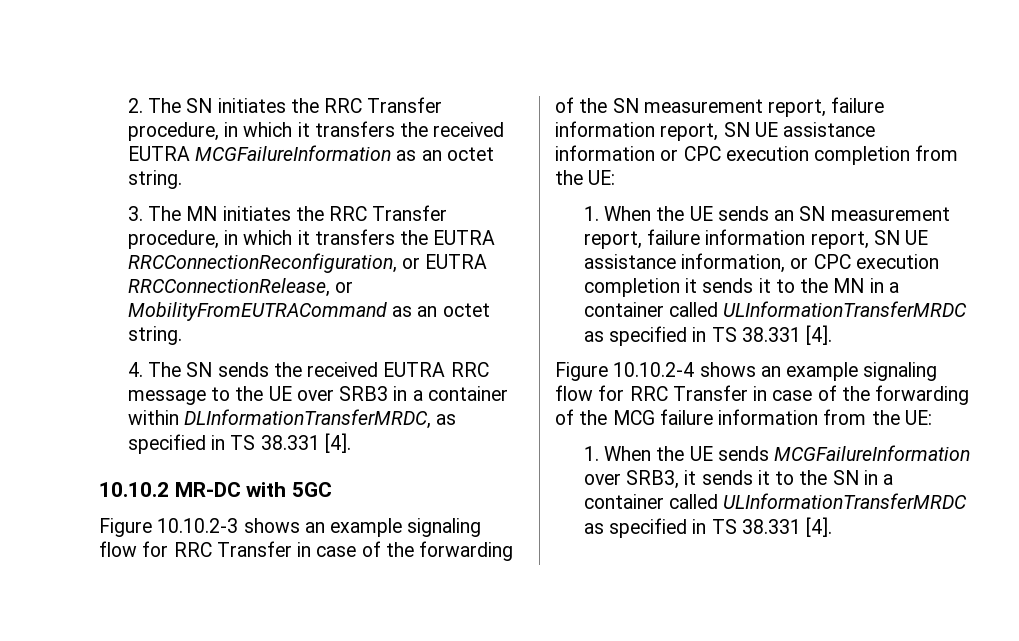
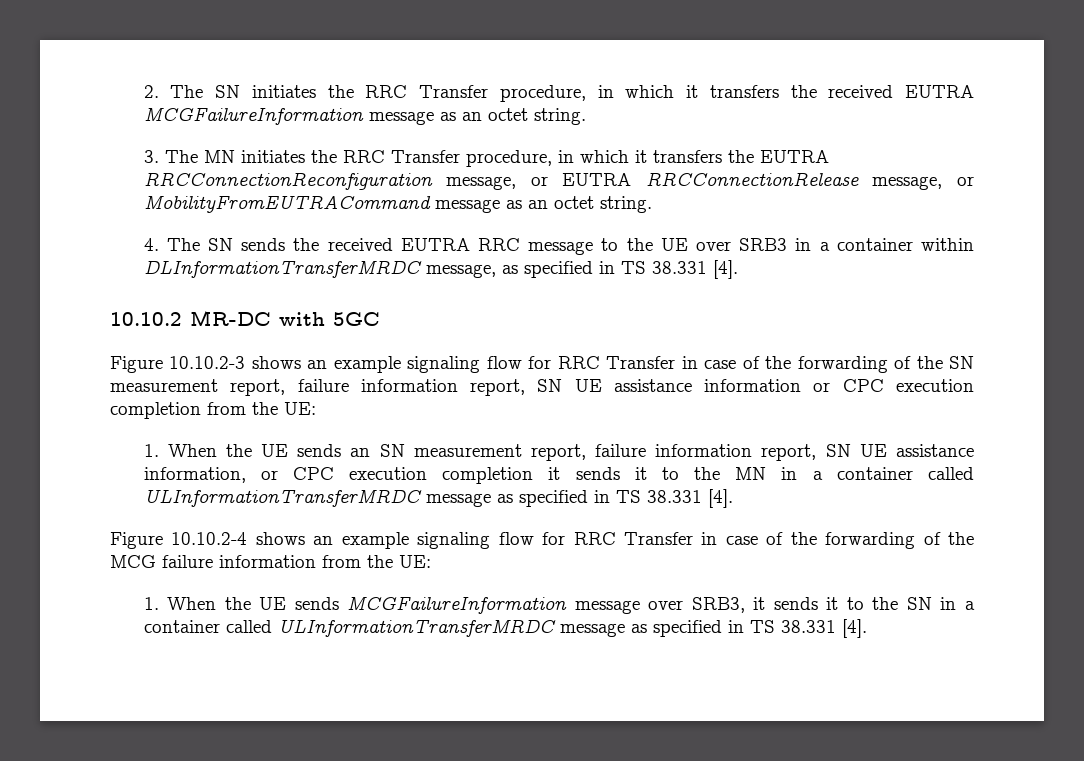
(392, 153) none -> [368,111,434,125] message
[127,253,488,273] [127,278,330,297] RRCConnectionReconfiguration, or EUTRA RRCConnectionRelease, -> [143,172,943,190] RRCConnectionReconfiguration message, or EUTRA RRCConnectionRelease message,
(387, 311) none -> [434,199,500,213] message
[184,409,432,429] DLInformationTransferMRDC, -> [143,260,496,278] DLInformationTransferMRDC message,
(968, 309) none -> [425,493,491,507] message
(971, 453) none -> [574,600,640,614] message
(968, 501) none -> [559,623,625,637] message

